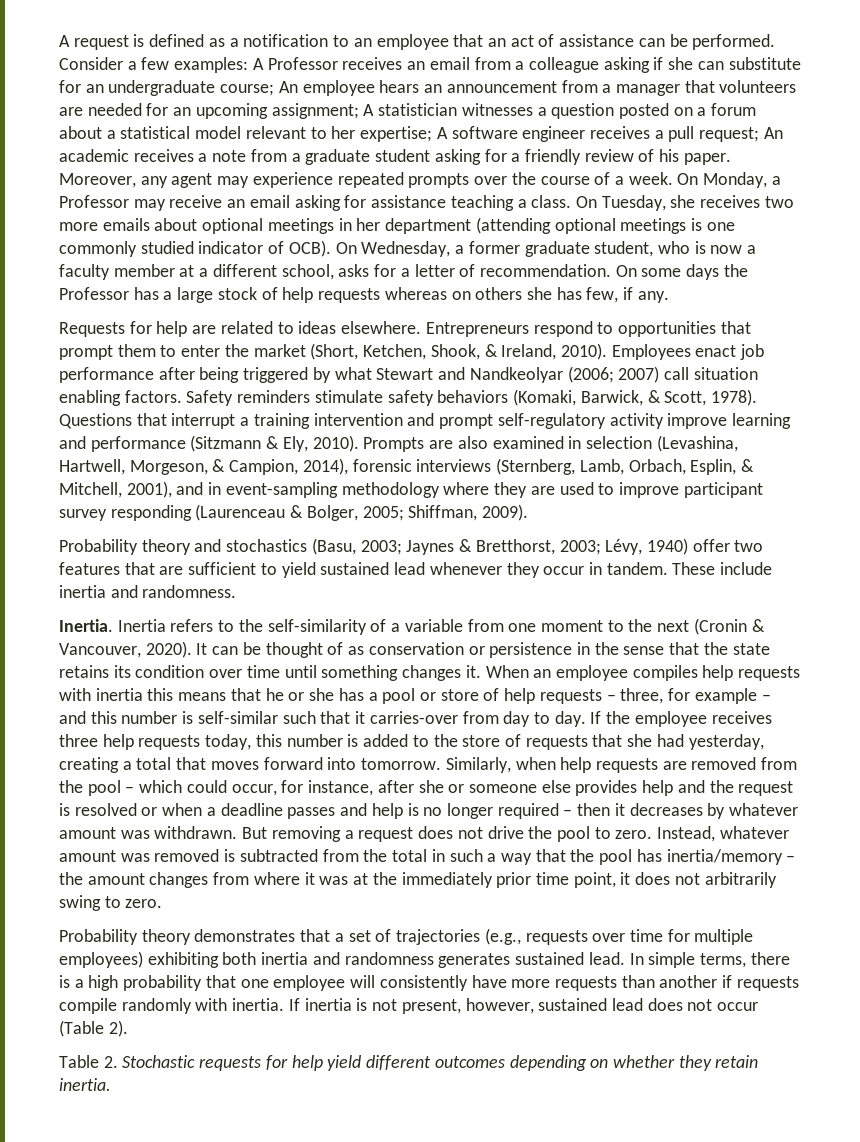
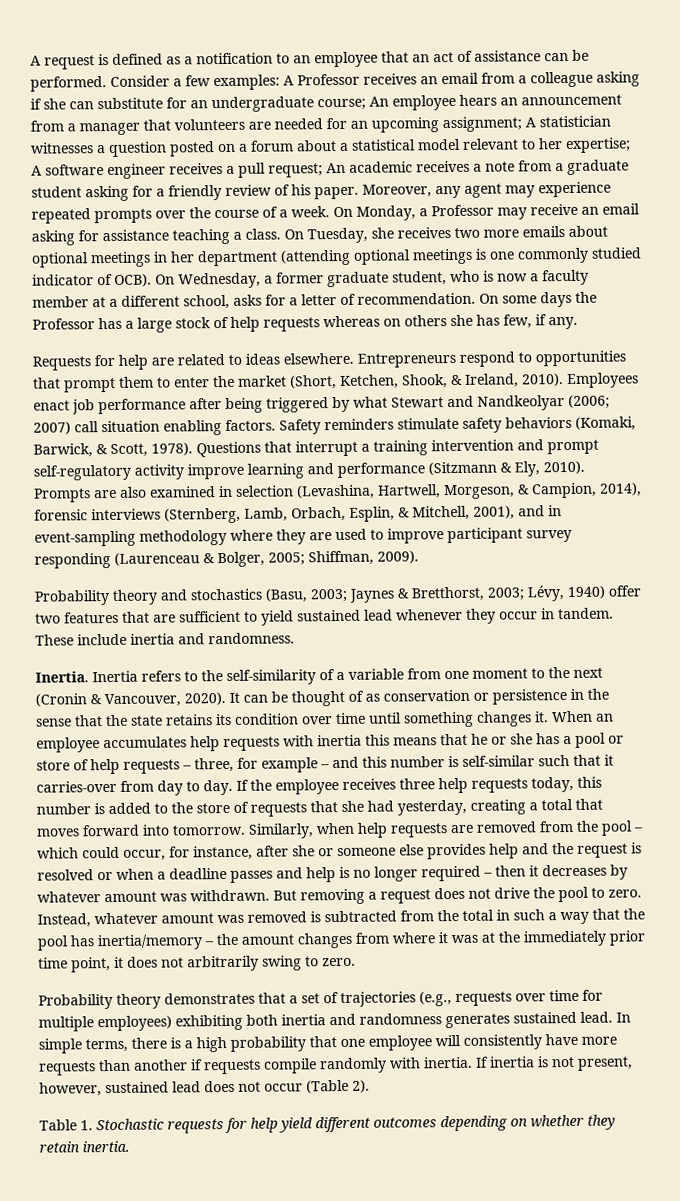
[632,665,698,681] compiles -> [103,736,187,749] accumulates
[103,1056,118,1068] 2. -> [80,1120,93,1131] 1.

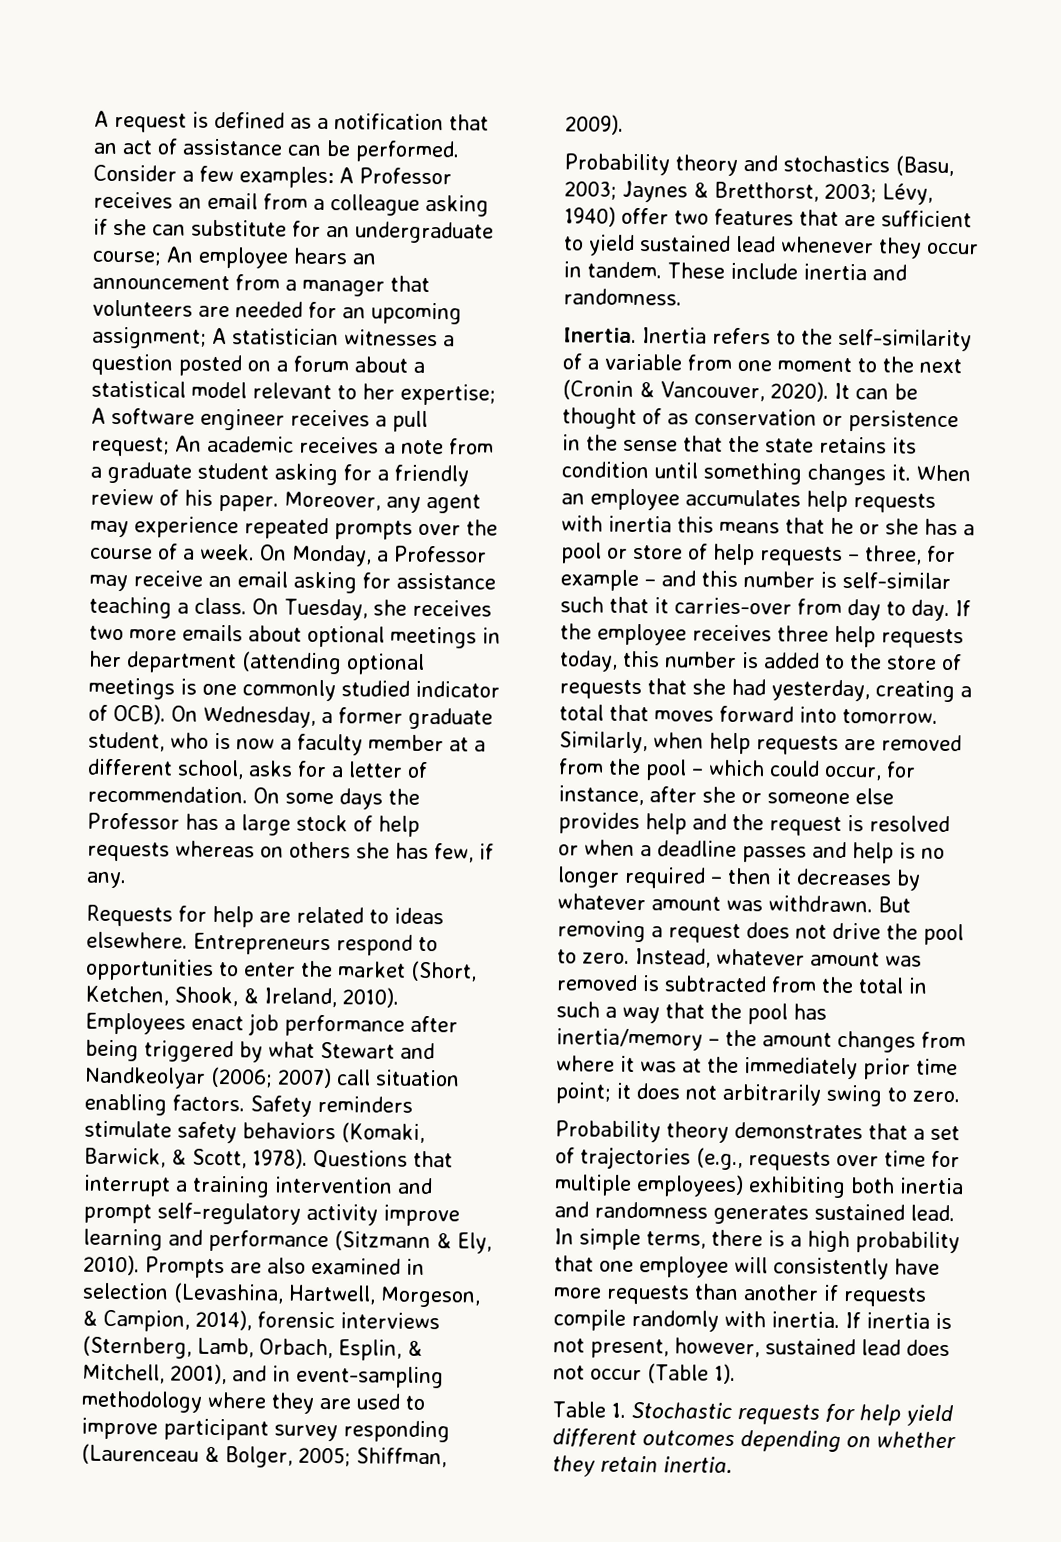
[276,51,378,68] to an employee -> (444, 122) none
[33,376,154,393] that prompt them -> (214, 969) none
[302,712,366,725] over time -> (649, 470) none
[71,957,111,973] point, -> [555,1082,612,1104] point;
[352,1079,370,1093] 2). -> [713,1363,736,1384] 1).

